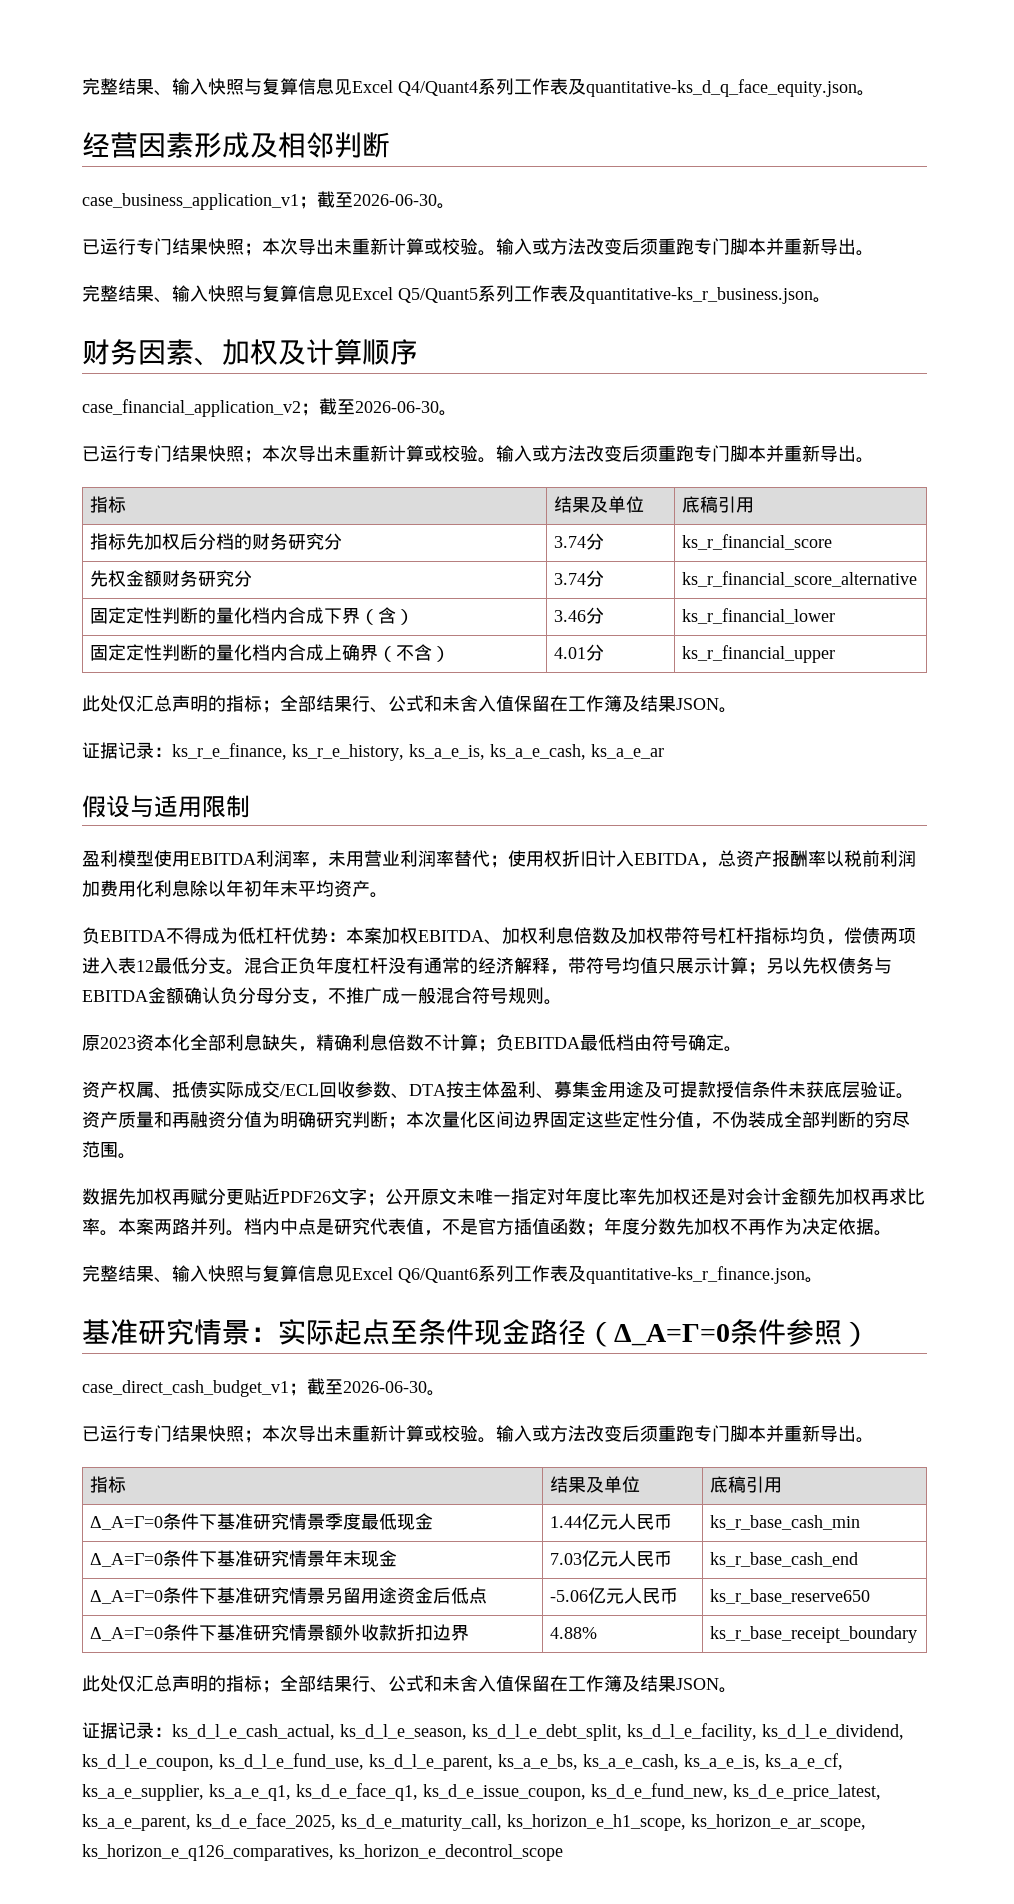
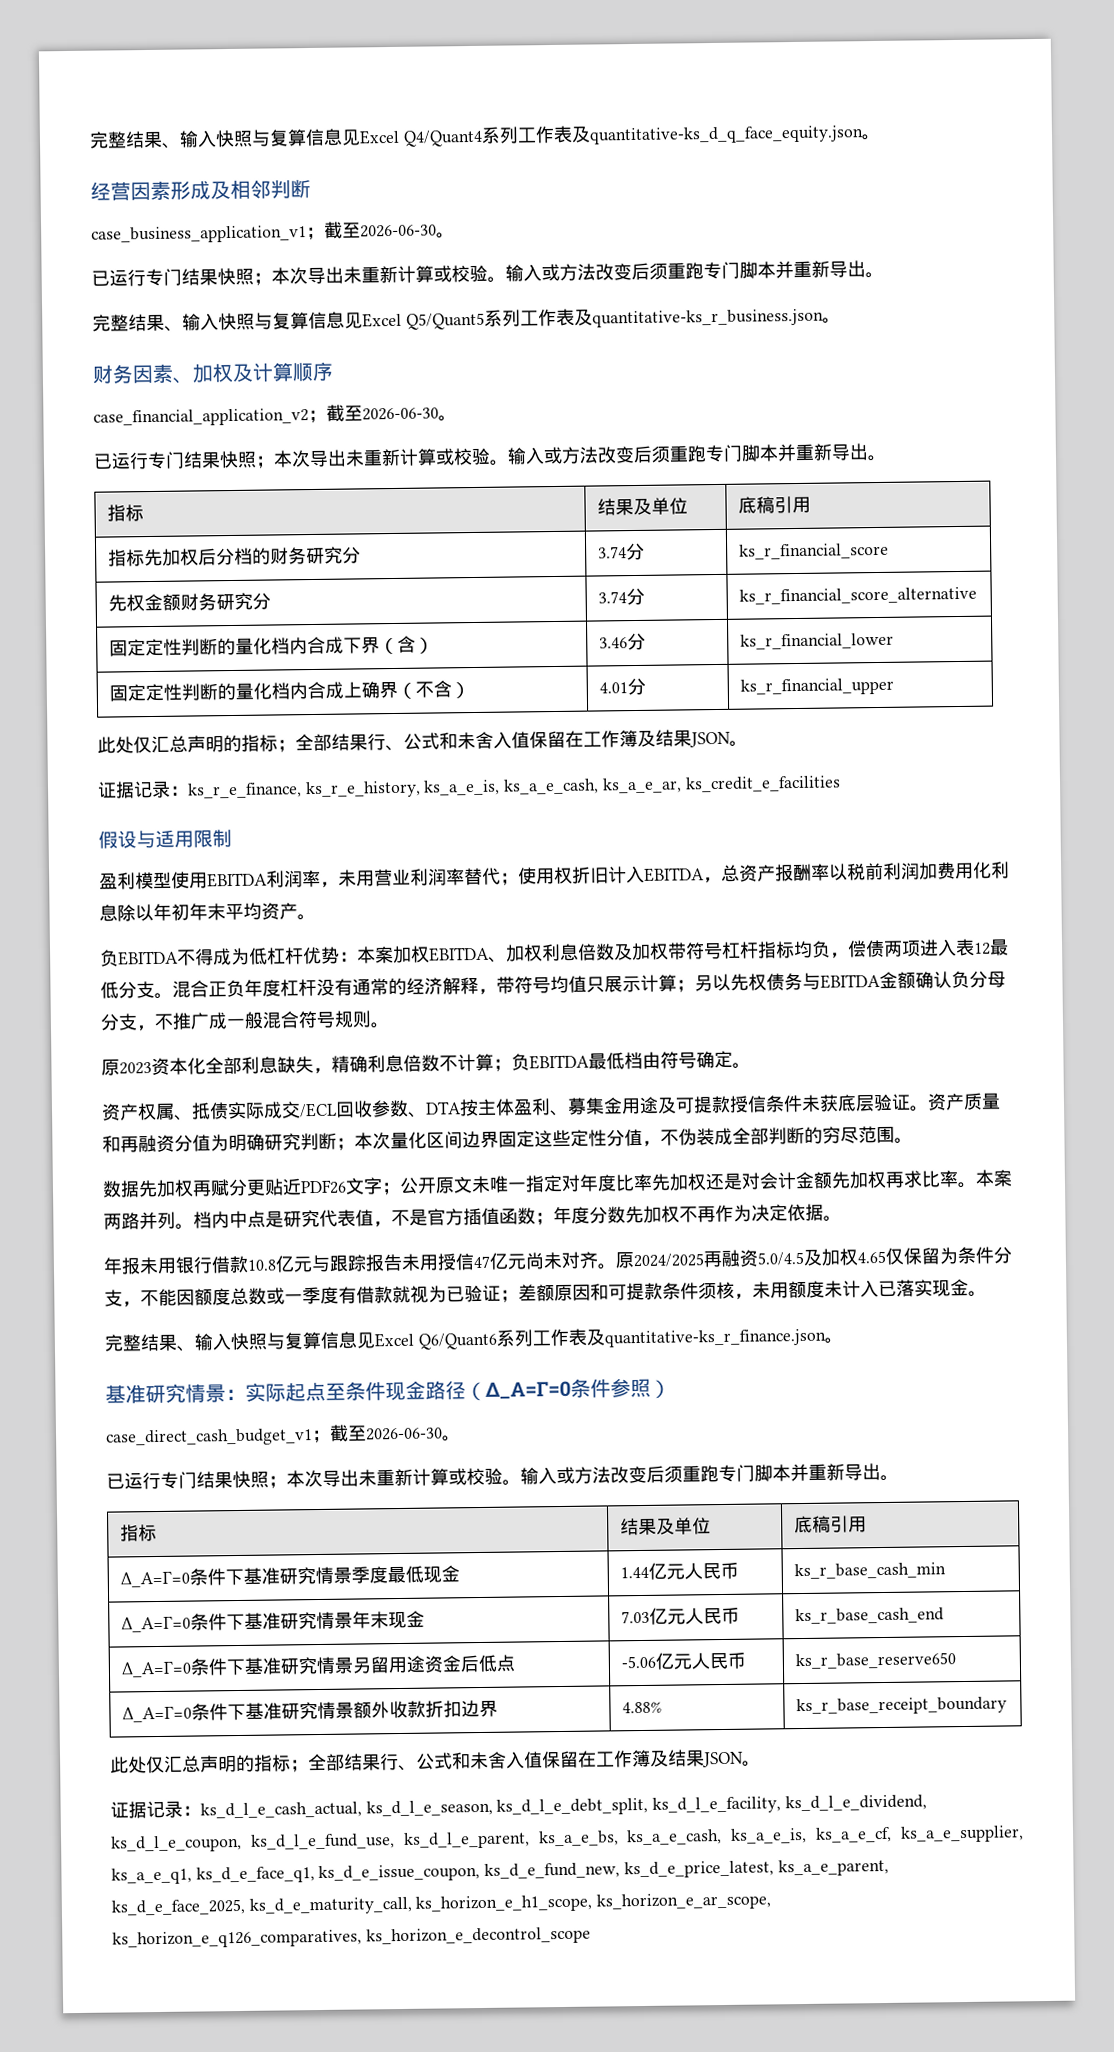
[591,744,664,759] ks_a_e_ar -> [601,775,841,794] ks_a_e_ar, ks_credit_e_facilities
(892, 1233) none -> [103,1246,1012,1275] [104,1278,987,1308] // 年报未用银行借款10.8亿元与跟踪报告未用授信47亿元尚未对齐。原2024/2025再融资5.0/4.5及加权4.65仅保留为条件分支，不能因额度总数或一季度有借款就视为已验证；差额原因和可提款条件须核，未用额度未计入已落实现金。

